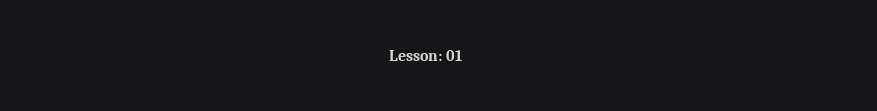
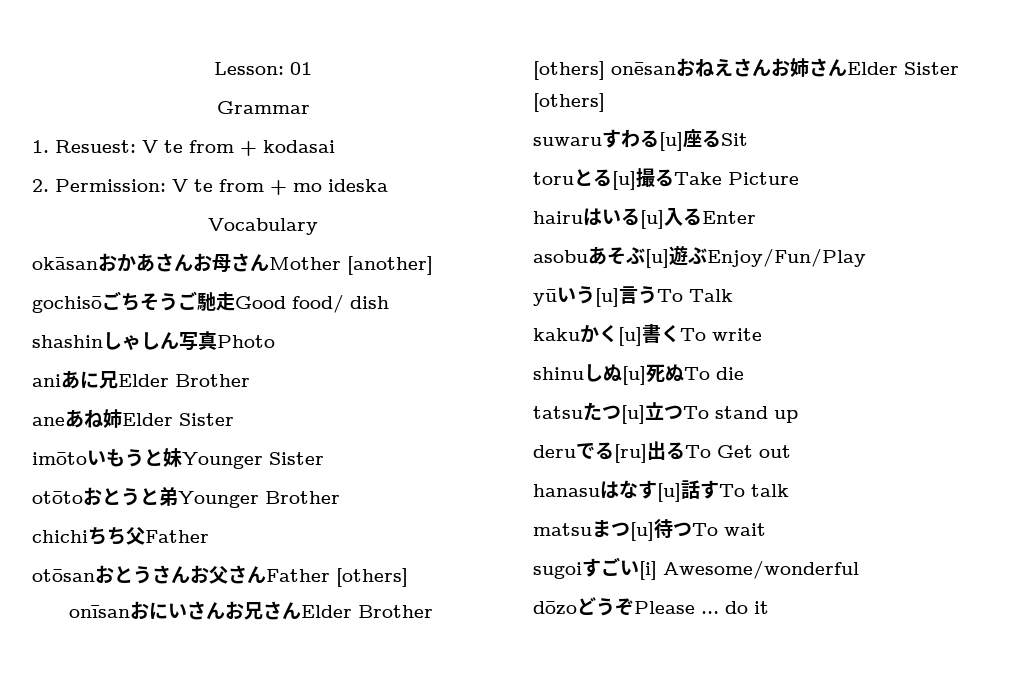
(463, 55) none -> [216,101,310,114] [32,140,335,156] [32,179,388,195] [208,218,318,235] [32,253,433,275] [32,291,389,313] [32,331,275,351] [32,370,250,389] [32,409,234,428] [32,448,324,469] [32,487,340,508] [32,527,209,545] [32,565,408,587] [68,601,433,620] [533,58,959,80] [533,93,605,112] [533,129,748,151] [533,168,799,190] [533,208,756,229] [533,246,866,268] [533,286,733,307] [533,323,762,346] [533,364,744,385] [533,402,798,424] [533,441,791,463] [533,480,789,502] [533,519,766,541] [533,557,859,580] [533,597,769,616] // Grammar // 1. Resuest: V te from + kodasai // 2. Permission: V te from + mo ideska // Vocabulary // okāsanおかあさんお母さんMother [another] // gochisōごちそうご馳走Good food/ dish // shashinしゃしん写真Photo // aniあに兄Elder Brother // aneあね姉Elder Sister // imōtoいもうと妹Younger Sister // otōtoおとうと弟Younger Brother // chichiちち父Father // otōsanおとうさんお父さんFather [others] // onīsanおにいさんお兄さんElder Brother [others] onēsanおねえさんお姉さんElder Sister [others] // suwaruすわる[u]座るSit // toruとる[u]撮るTake Picture // hairuはいる[u]入るEnter // asobuあそぶ[u]遊ぶEnjoy/Fun/Play // yūいう[u]言うTo Talk // kakuかく[u]書くTo write // shinuしぬ[u]死ぬTo die // tatsuたつ[u]立つTo stand up // deruでる[ru]出るTo Get out // hanasuはなす[u]話すTo talk // matsuまつ[u]待つTo wait // sugoiすごい[i] Awesome/wonderful // dōzoどうぞPlease … do it

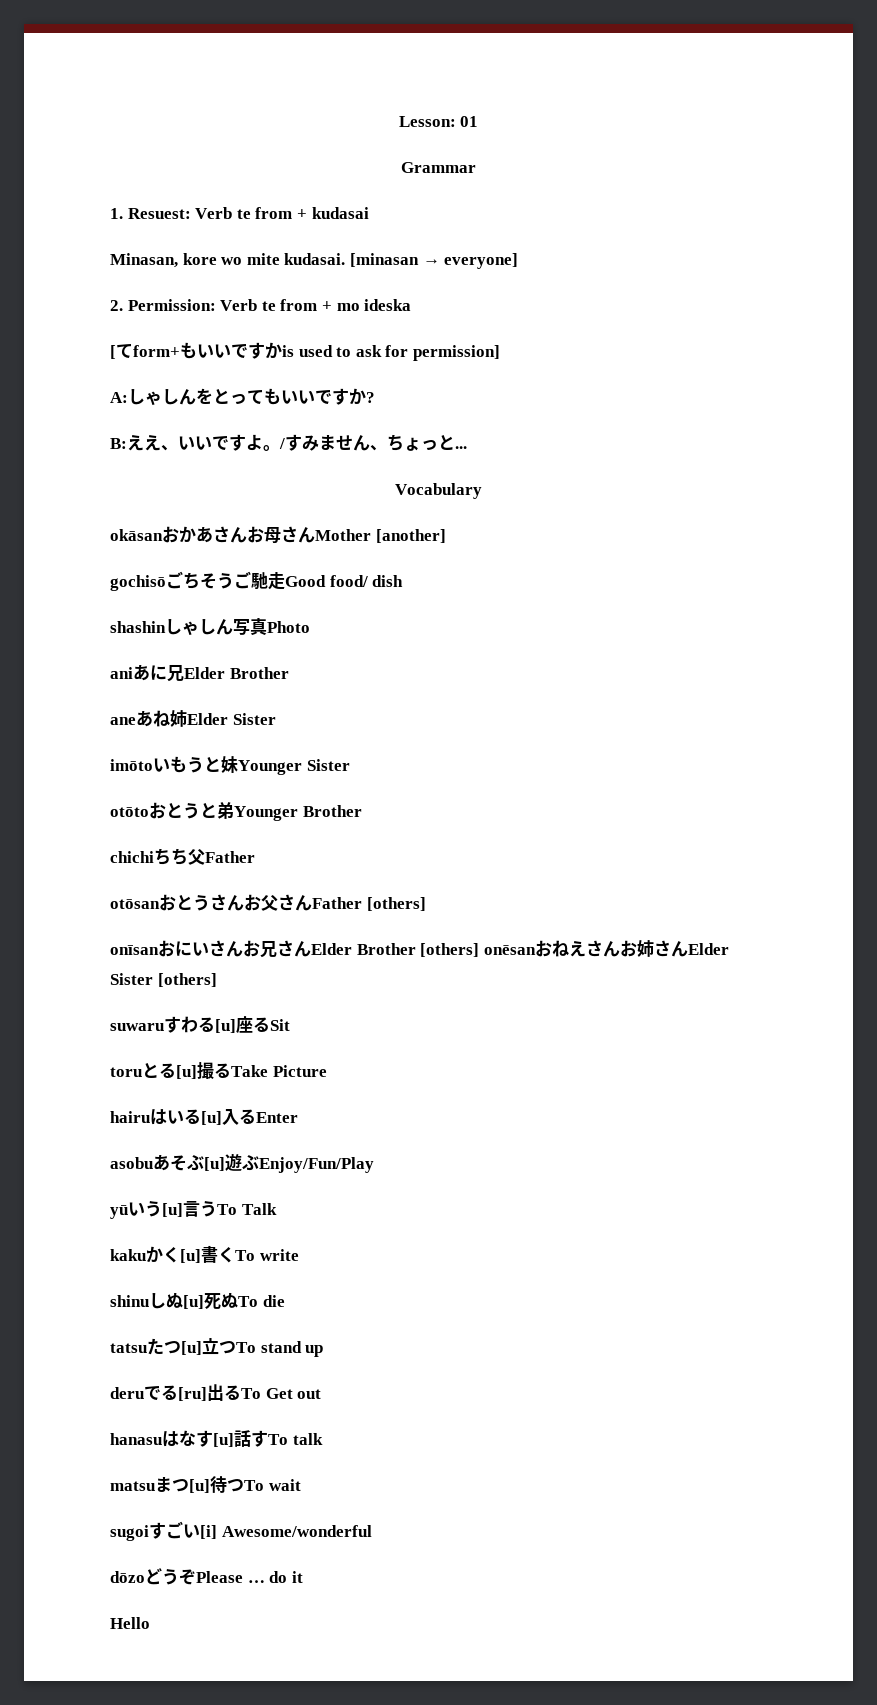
[142,140,335,156] V te from + kodasai -> [195,207,369,219] [110,253,519,269] Verb te from + kudasai // Minasan, kore wo mite kudasai. [minasan → everyone]
[172,179,188,192] V -> [220,299,258,311] Verb
(388, 185) none -> [110,342,500,361] [110,388,375,405] [110,434,467,451] // [てform+もいいですかis used to ask for permission] // A:しゃしんをとってもいいですか? // B:ええ、いいですよ。/すみません、ちょっと...
(769, 607) none -> [110,1617,150,1629] // Hello

